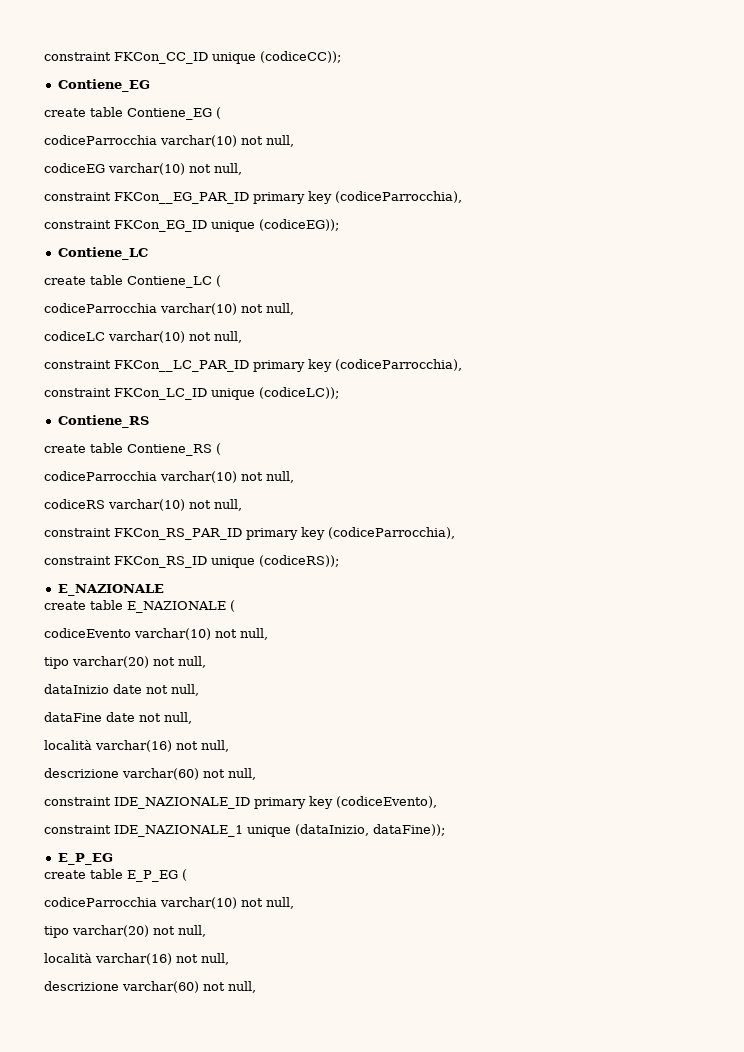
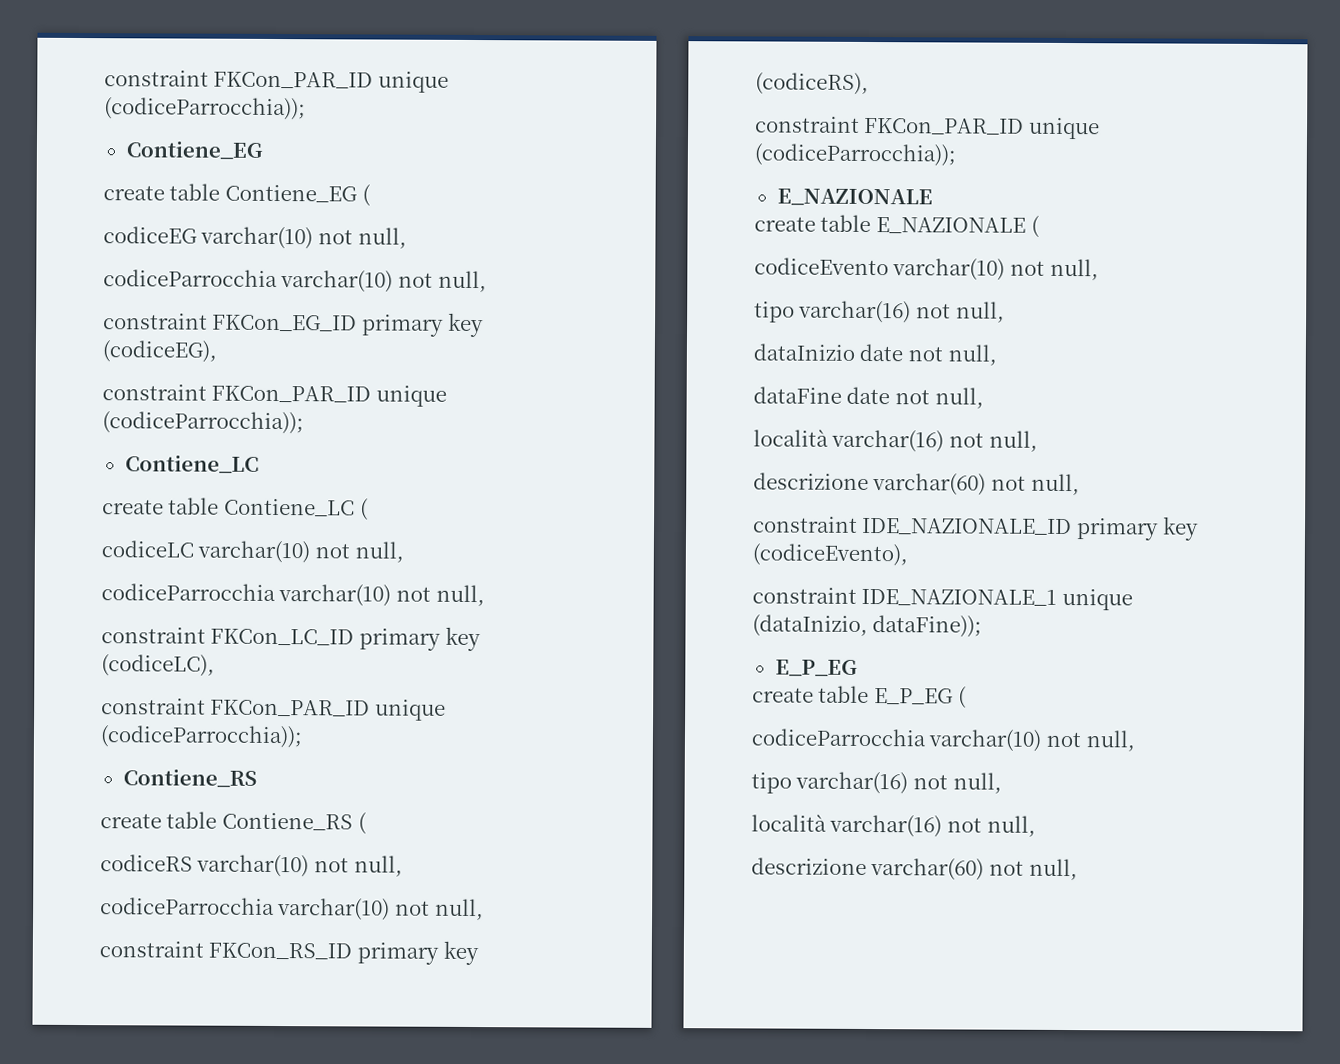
[43,51,341,64] constraint FKCon_CC_ID unique (codiceCC)); -> [103,70,450,93] [103,97,306,121] constraint FKCon_PAR_ID unique (codiceParrocchia));
[43,135,294,147] [43,163,242,175] [43,191,462,204] [43,219,339,232] // codiceParrocchia varchar(10) not null, // codiceEG varchar(10) not null, // constraint FKCon__EG_PAR_ID primary key (codiceParrocchia), // constraint FKCon_EG_ID unique (codiceEG)); -> [102,226,407,250] [102,269,487,293] [102,312,484,338] [101,340,217,363] [101,384,448,407] [101,411,304,435] // codiceEG varchar(10) not null, // codiceParrocchia varchar(10) not null, // constraint FKCon_EG_ID primary key (codiceEG), // constraint FKCon_PAR_ID unique (codiceParrocchia));
[43,303,294,315] [43,331,242,343] [43,359,462,372] [43,387,339,400] // codiceParrocchia varchar(10) not null, // codiceLC varchar(10) not null, // constraint FKCon__LC_PAR_ID primary key (codiceParrocchia), // constraint FKCon_LC_ID unique (codiceLC)); -> [100,540,404,564] [100,583,485,607] [100,626,481,652] [100,654,215,677] [100,698,447,721] [99,725,303,749] // codiceLC varchar(10) not null, // codiceParrocchia varchar(10) not null, // constraint FKCon_LC_ID primary key (codiceLC), // constraint FKCon_PAR_ID unique (codiceParrocchia));
[43,471,294,483] [43,499,242,511] [43,527,455,540] [43,555,339,568] // codiceParrocchia varchar(10) not null, // codiceRS varchar(10) not null, // constraint FKCon_RS_PAR_ID primary key (codiceParrocchia), // constraint FKCon_RS_ID unique (codiceRS)); -> [99,854,403,878] [99,897,484,921] [98,940,479,966] [754,72,869,95] [754,116,1101,140] [753,143,956,167] // codiceRS varchar(10) not null, // codiceParrocchia varchar(10) not null, // constraint FKCon_RS_ID primary key (codiceRS), // constraint FKCon_PAR_ID unique (codiceParrocchia));
[71,656,149,668] varchar(20) -> [798,300,912,324] varchar(16)
[71,925,149,937] varchar(20) -> [795,771,909,795] varchar(16)

